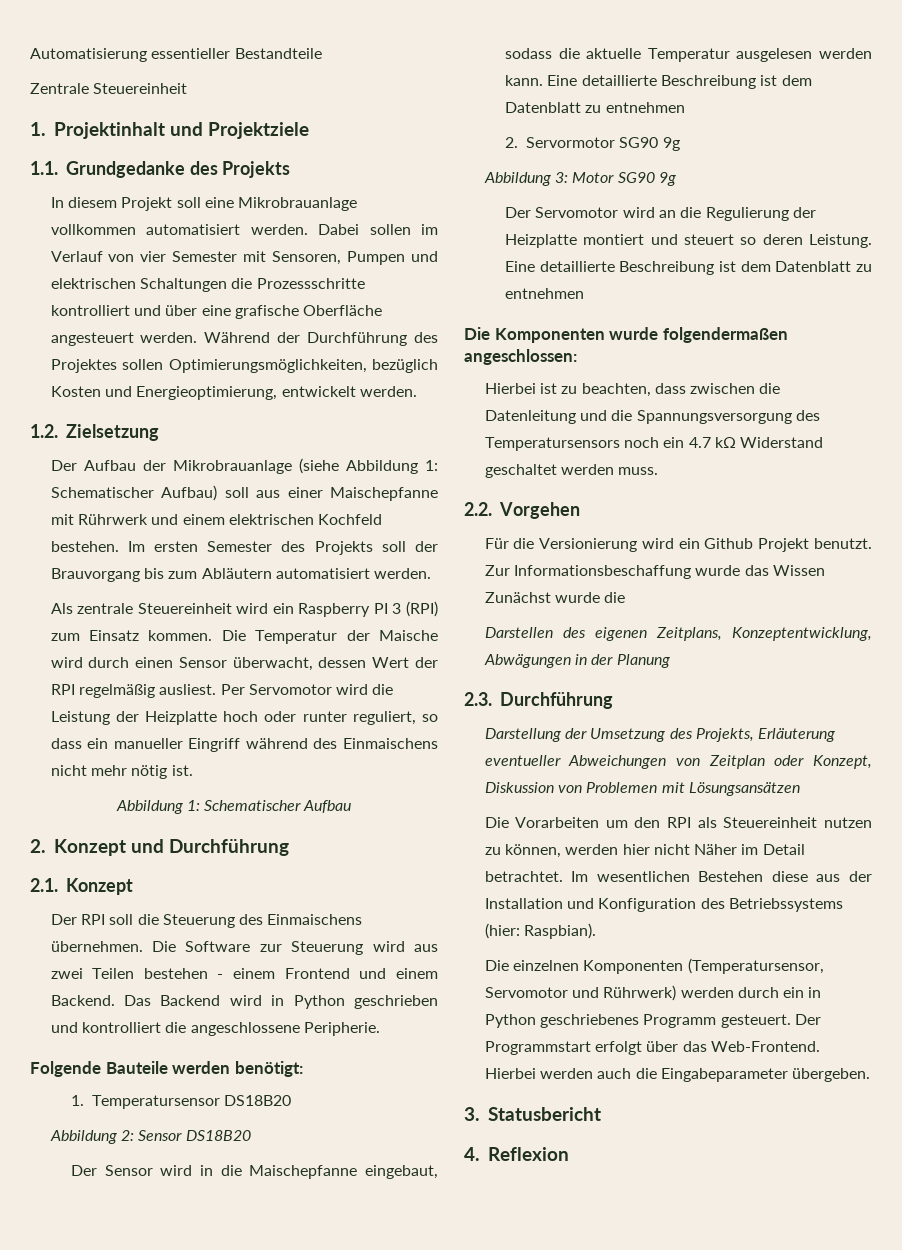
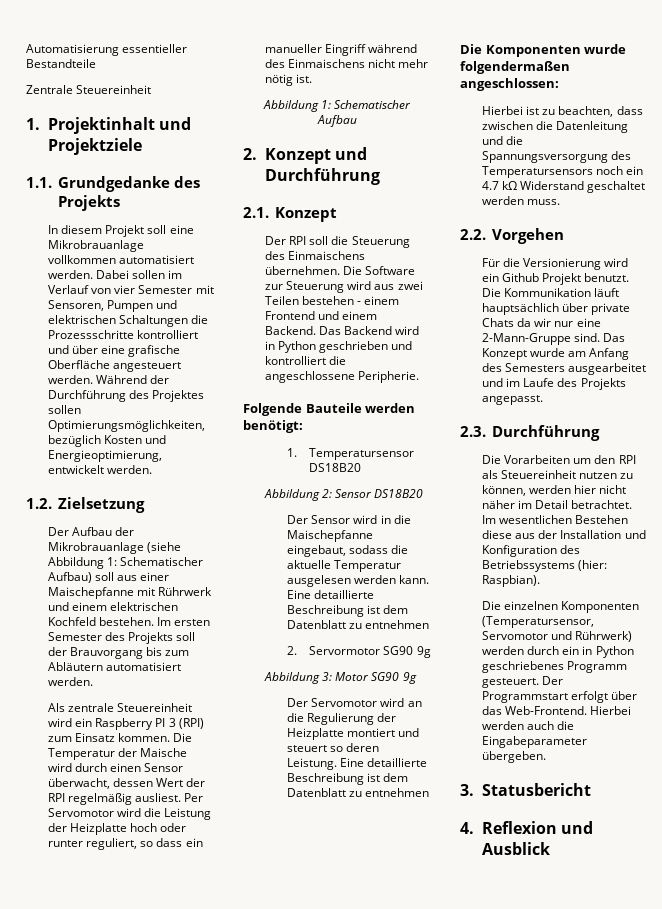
[484,565,825,579] [484,592,626,603] [484,627,872,641] [483,654,670,668] [464,692,613,709] [484,728,836,742] [484,755,872,769] [484,782,800,796] Zur Informationsbeschaffung wurde das Wissen Zunächst wurde die // Darstellen des eigenen Zeitplans, Konzeptentwicklung, Abwägungen in der Planung // 2.3. Durchführung // Darstellung der Umsetzung des Projekts, Erläuterung eventueller Abweichungen von Zeitplan oder Konzept, Diskussion von Problemen mit Lösungsansätzen -> [482,288,620,297] [482,303,631,315] [482,318,601,327] [482,333,626,345] [482,348,630,360] [482,363,647,375] [482,378,626,390] [482,395,544,405] [460,425,600,441] Die Kommunikation läuft hauptsächlich über private Chats da wir nur eine 2-Mann-Gruppe sind. Das Konzept wurde am Anfang des Semesters ausgearbeitet und im Laufe des Projekts angepasst. // 2.3. Durchführung
[694,844,738,855] Näher -> [482,500,516,509] näher
(569, 1154) none -> [561,821,594,834] [482,842,551,855] und Ausblick

